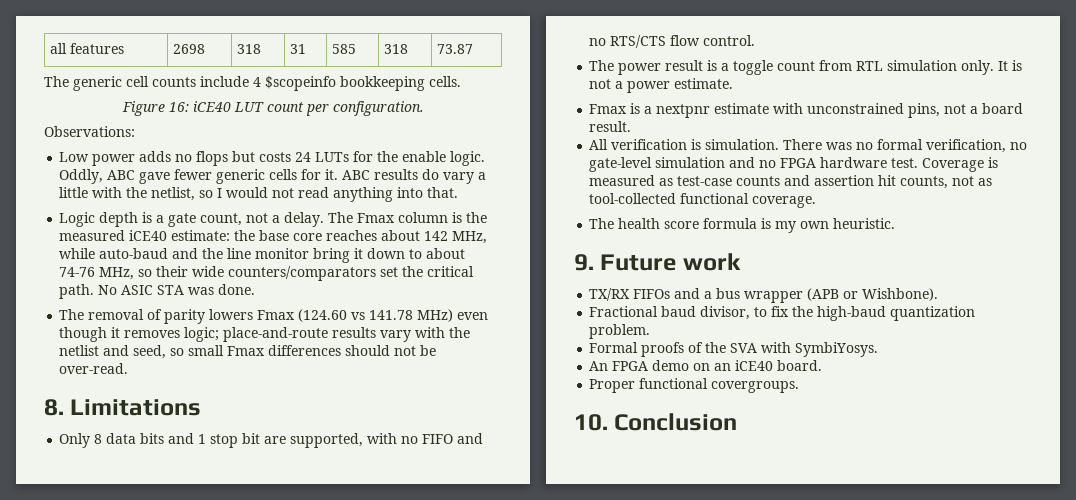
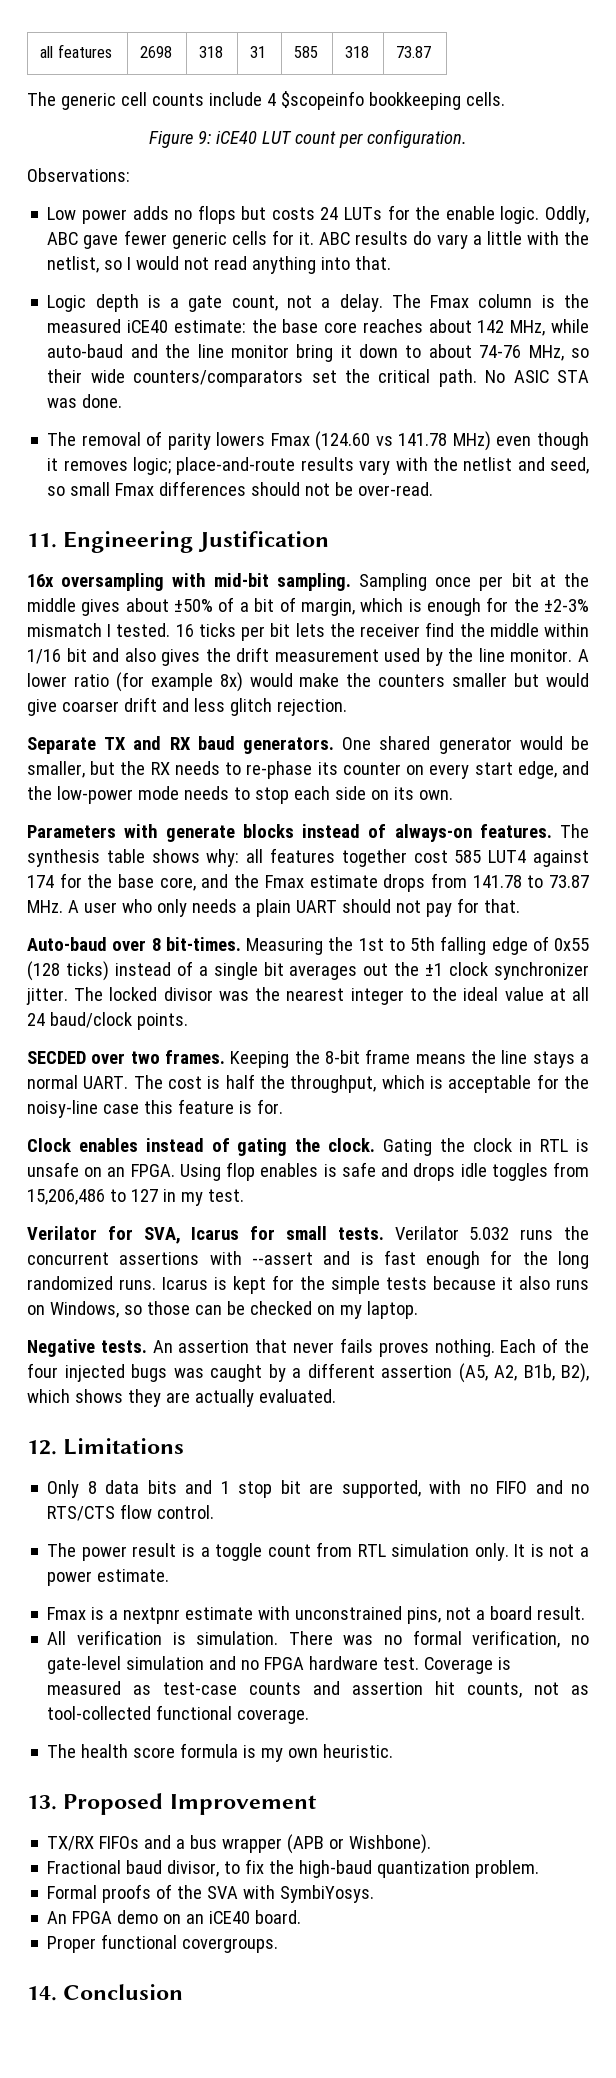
[168,102,189,112] 16: -> [198,131,212,144] 9:
[44,399,64,416] 8. -> [27,531,329,553] [27,573,589,591] [27,597,590,616] [27,622,589,641] [27,647,590,666] [27,672,589,692] [27,697,347,716] [27,736,589,754] [27,761,589,779] [27,786,453,804] [27,824,589,842] [27,848,589,867] [27,873,590,892] [27,898,520,917] [27,936,589,955] [27,961,589,981] [26,987,589,1005] [27,1012,188,1030] [27,1049,589,1068] [27,1074,589,1093] [27,1099,283,1118] [27,1138,589,1156] [27,1162,589,1181] [27,1189,244,1206] [27,1226,589,1244] [27,1250,589,1269] [27,1275,589,1294] [27,1301,418,1319] [27,1338,589,1357] [27,1363,589,1383] [27,1389,336,1407] [27,1440,57,1455] 11. Engineering Justification // 16x oversampling with mid-bit sampling. Sampling once per bit at the middle gives about ±50% of a bit of margin, which is enough for the ±2-3% mismatch I tested. 16 ticks per bit lets the receiver find the middle within 1/16 bit and also gives the drift measurement used by the line monitor. A lower ratio (for example 8x) would make the counters smaller but would give coarser drift and less glitch rejection. // Separate TX and RX baud generators. One shared generator would be smaller, but the RX needs to re-phase its counter on every start edge, and the low-power mode needs to stop each side on its own. // Parameters with generate blocks instead of always-on features. The synthesis table shows why: all features together cost 585 LUT4 against 174 for the base core, and the Fmax estimate drops from 141.78 to 73.87 MHz. A user who only needs a plain UART should not pay for that. // Auto-baud over 8 bit-times. Measuring the 1st to 5th falling edge of 0x55 (128 ticks) instead of a single bit averages out the ±1 clock synchronizer jitter. The locked divisor was the nearest integer to the ideal value at all 24 baud/clock points. // SECDED over two frames. Keeping the 8-bit frame means the line stays a normal UART. The cost is half the throughput, which is acceptable for the noisy-line case this feature is for. // Clock enables instead of gating the clock. Gating the clock in RTL is unsafe on an FPGA. Using flop enables is safe and drops idle toggles from 15,206,486 to 127 in my test. // Verilator for SVA, Icarus for small tests. Verilator 5.032 runs the concurrent assertions with --assert and is fast enough for the long randomized runs. Icarus is kept for the simple tests because it also runs on Windows, so those can be checked on my laptop. // Negative tests. An assertion that never fails proves nothing. Each of the four injected bugs was caught by a different assertion (A5, A2, B1b, B2), which shows they are actually evaluated. // 12.
[574,253,741,271] 9. Future work -> [27,1793,316,1815] 13. Proposed Improvement
[574,414,608,431] 10. -> [27,1986,57,2001] 14.

